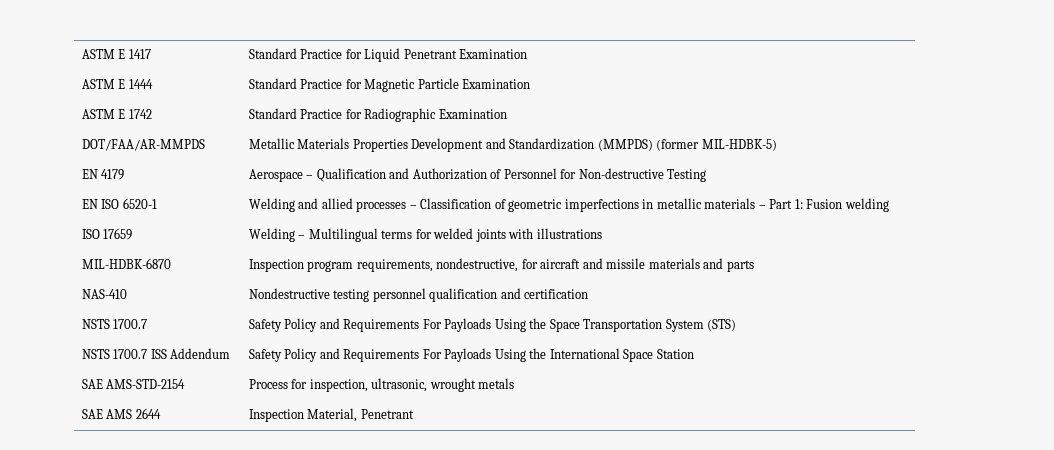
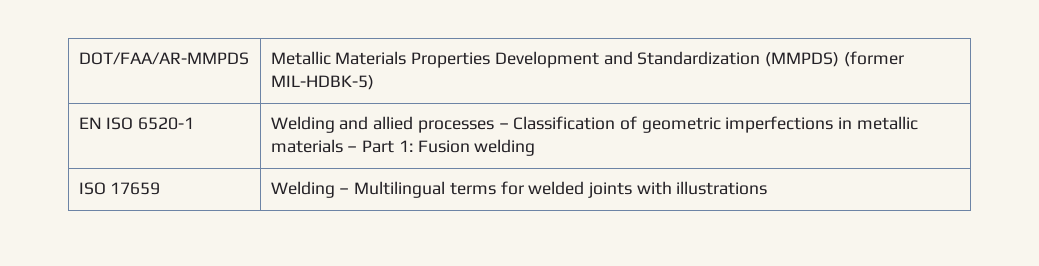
[81,49,151,59] [248,48,528,62] [81,79,153,89] [248,78,531,92] [81,109,152,119] [248,108,507,122] ASTM E 1417 | Standard Practice for Liquid Penetrant Examination // ASTM E 1444 | Standard Practice for Magnetic Particle Examination // ASTM E 1742 | Standard Practice for Radiographic Examination // -> (78, 58) none
[81,169,125,180] [248,168,707,182] // EN 4179 | Aerospace – Qualification and Authorization of Personnel for Non-destructive Testing -> (374, 82) none
[81,258,171,269] [248,258,754,272] [81,289,127,299] [248,288,589,302] [81,319,148,329] [248,318,737,332] [81,348,231,359] [248,348,694,362] [81,379,186,389] [248,378,515,392] [81,408,161,419] [248,408,414,422] // MIL-HDBK-6870 | Inspection program requirements, nondestructive, for aircraft and missile materials and parts // NAS-410 | Nondestructive testing personnel qualification and certification // NSTS 1700.7 | Safety Policy and Requirements For Payloads Using the Space Transportation System (STS) // NSTS 1700.7 ISS Addendum | Safety Policy and Requirements For Payloads Using the International Space Station // SAE AMS-STD-2154 | Process for inspection, ultrasonic, wrought metals // SAE AMS 2644 | Inspection Material, Penetrant -> (768, 188) none

